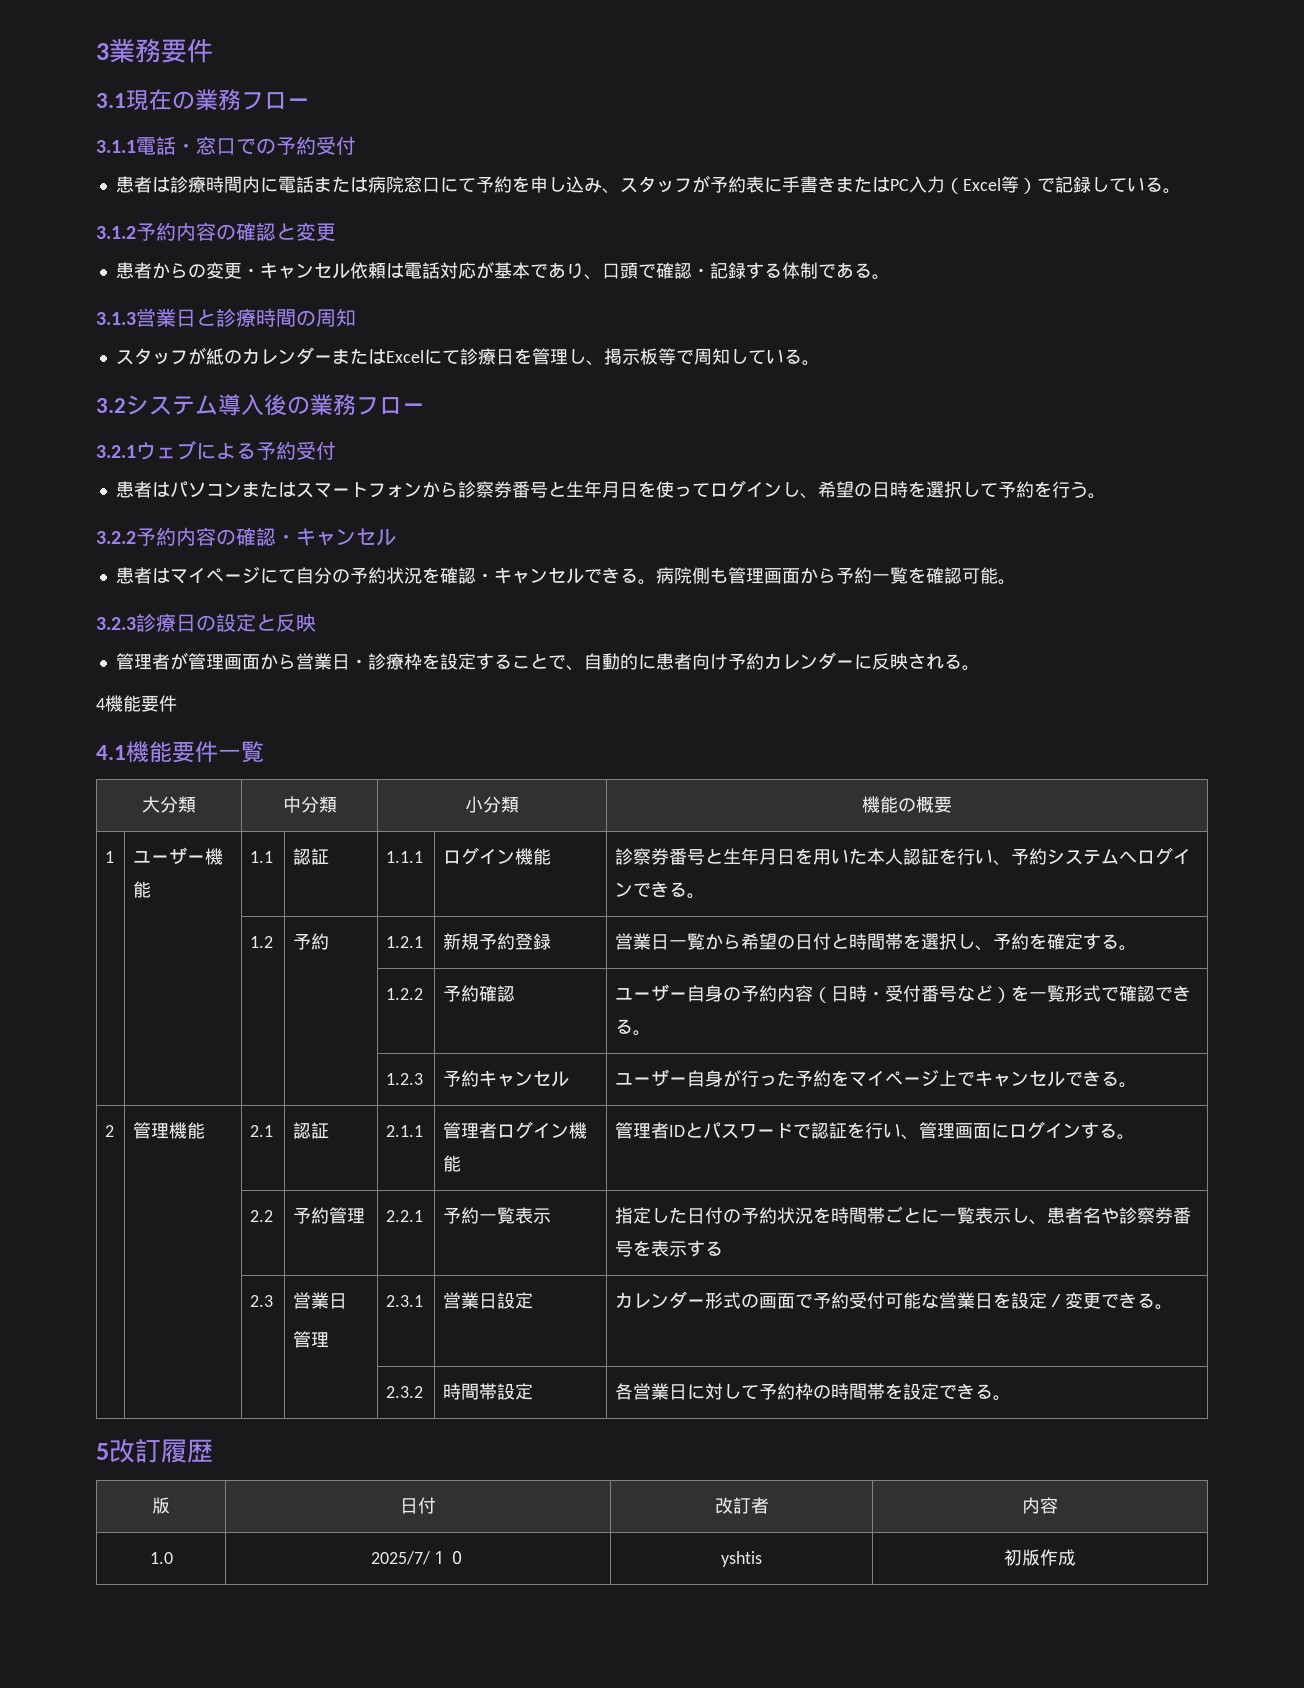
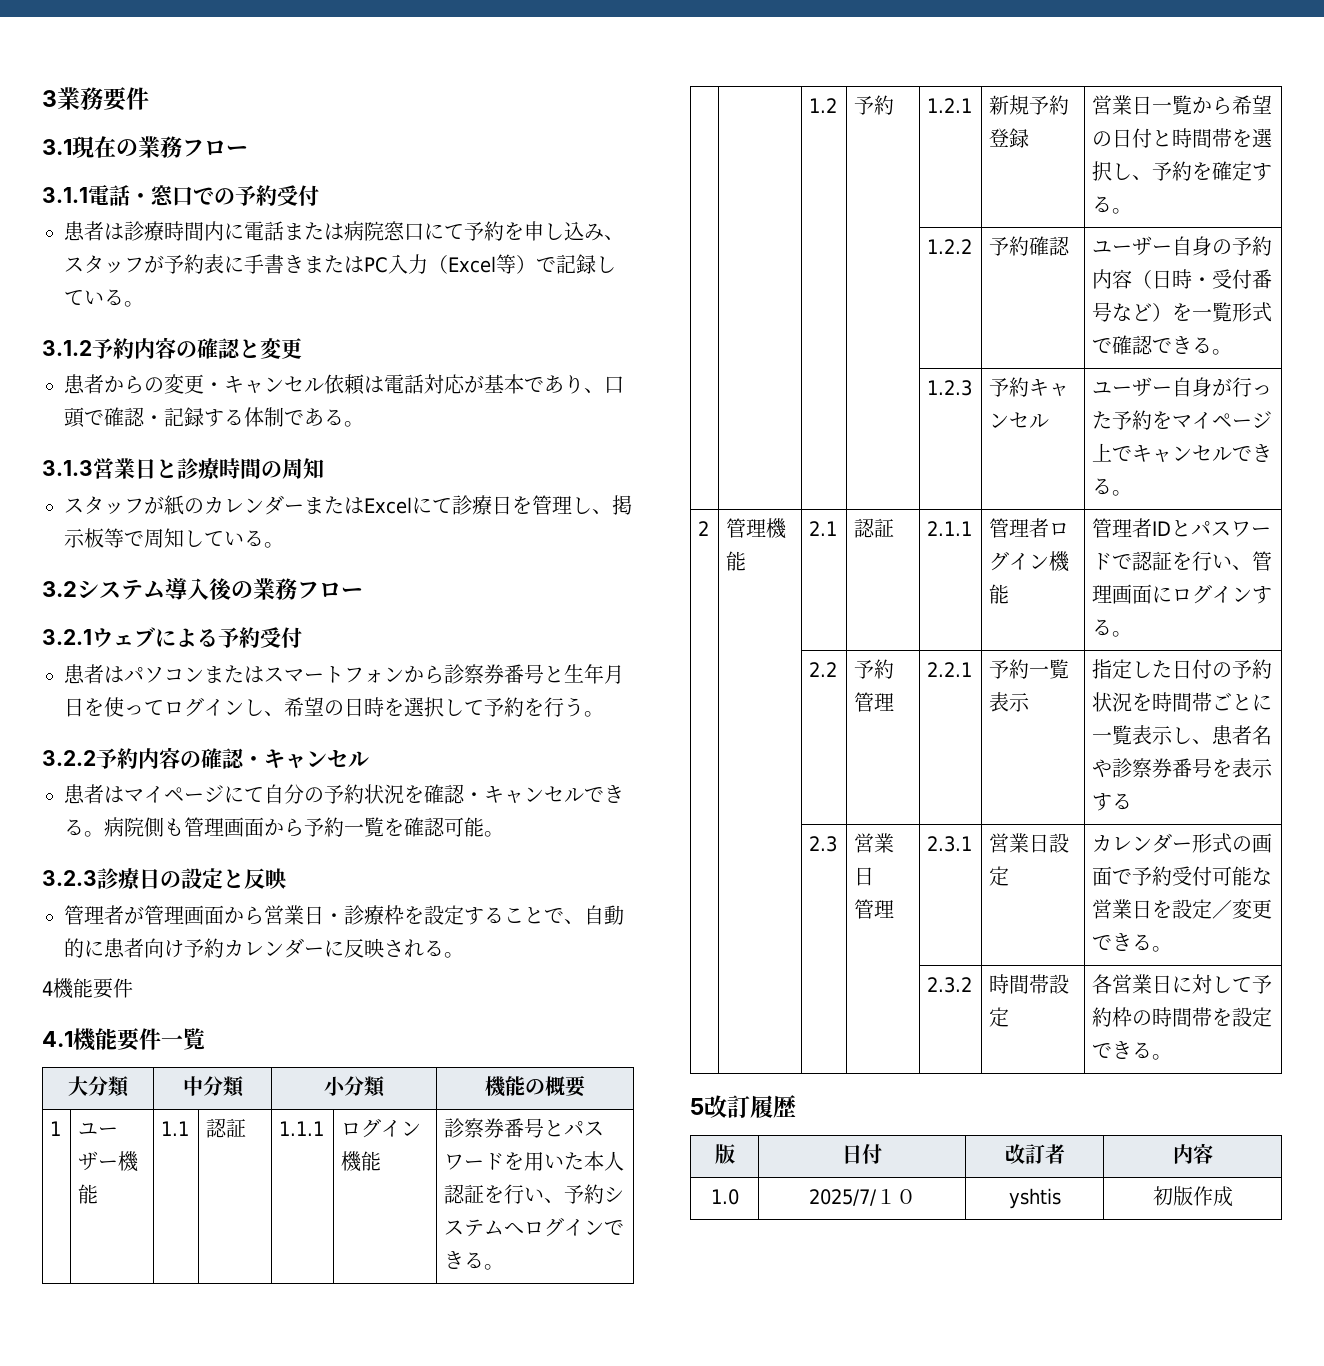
[723,848,796,865] 生年月日 -> [564,1121,605,1136] [444,1153,505,1170] パスワード

